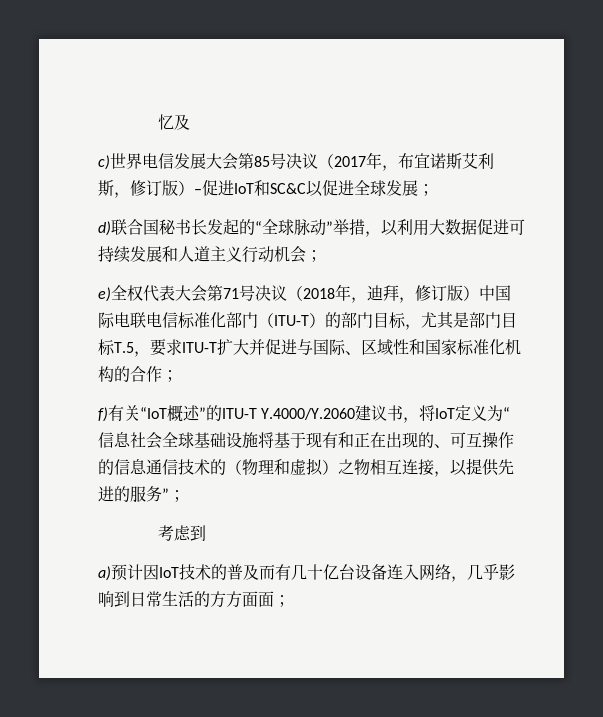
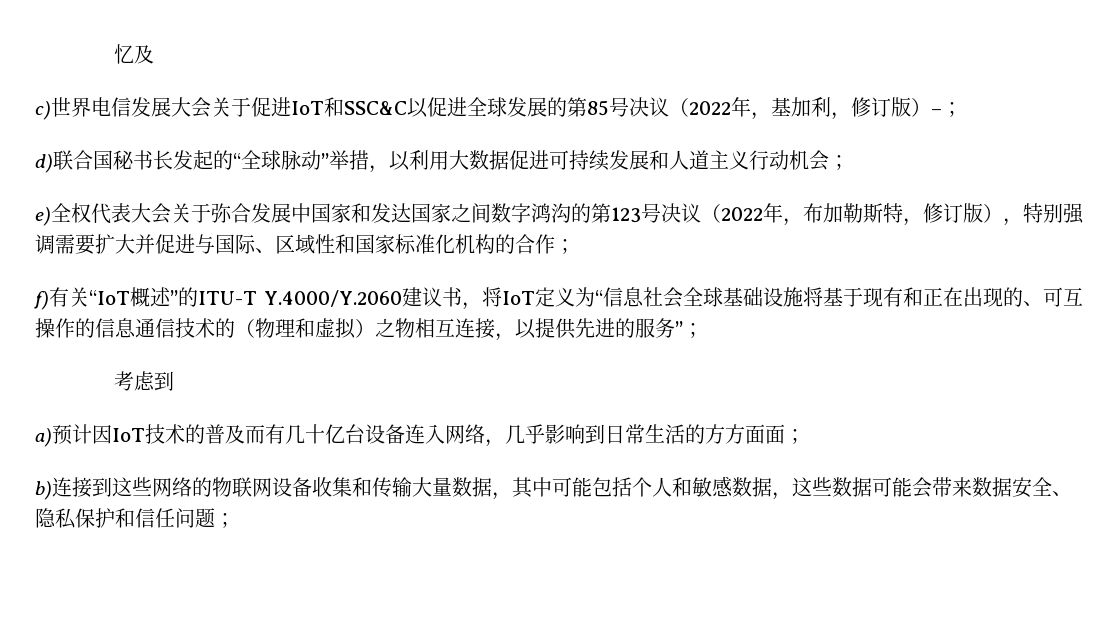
[238,152,494,171] [98,180,202,198] 第85号决议（2017年，布宜诺斯艾利斯，修订版）– -> [211,97,251,117] 关于
[270,183,306,194] SC&C -> [343,101,407,115] SSC&C
(418, 188) none -> [546,97,942,120] 的第85号决议（2022年，基加利，修订版）–
[207,284,511,303] [98,312,517,330] [98,339,217,357] 第71号决议（2018年，迪拜，修订版）中国际电联电信标准化部门（ITU-T）的部门目标，尤其是部门目标T.5，要求ITU-T -> [171,203,1084,226] [35,234,95,255] 关于弥合发展中国家和发达国家之间数字鸿沟的第123号决议（2022年，布加勒斯特，修订版），特别强调需要
(290, 601) none -> [35,476,1072,500] [35,508,235,529] // b)连接到这些网络的物联网设备收集和传输大量数据，其中可能包括个人和敏感数据，这些数据可能会带来数据安全、隐私保护和信任问题；

